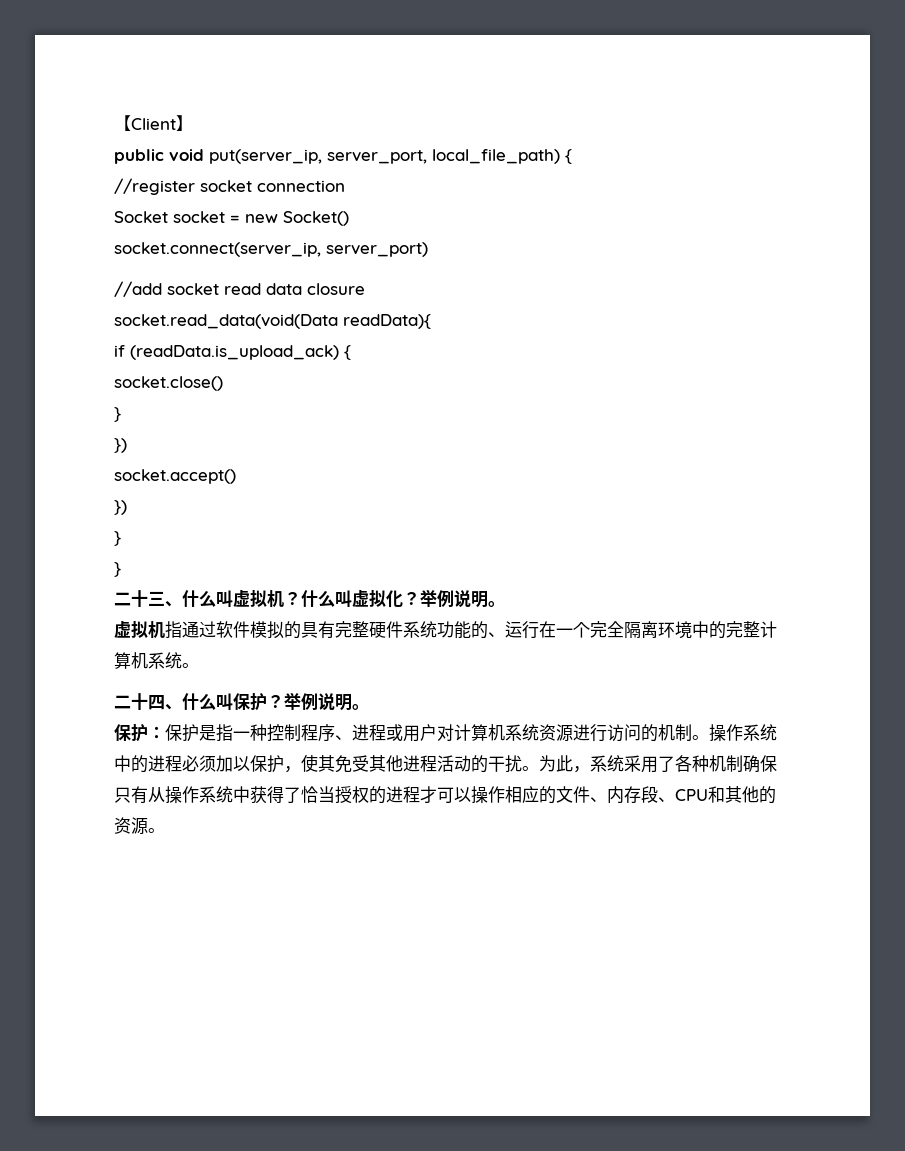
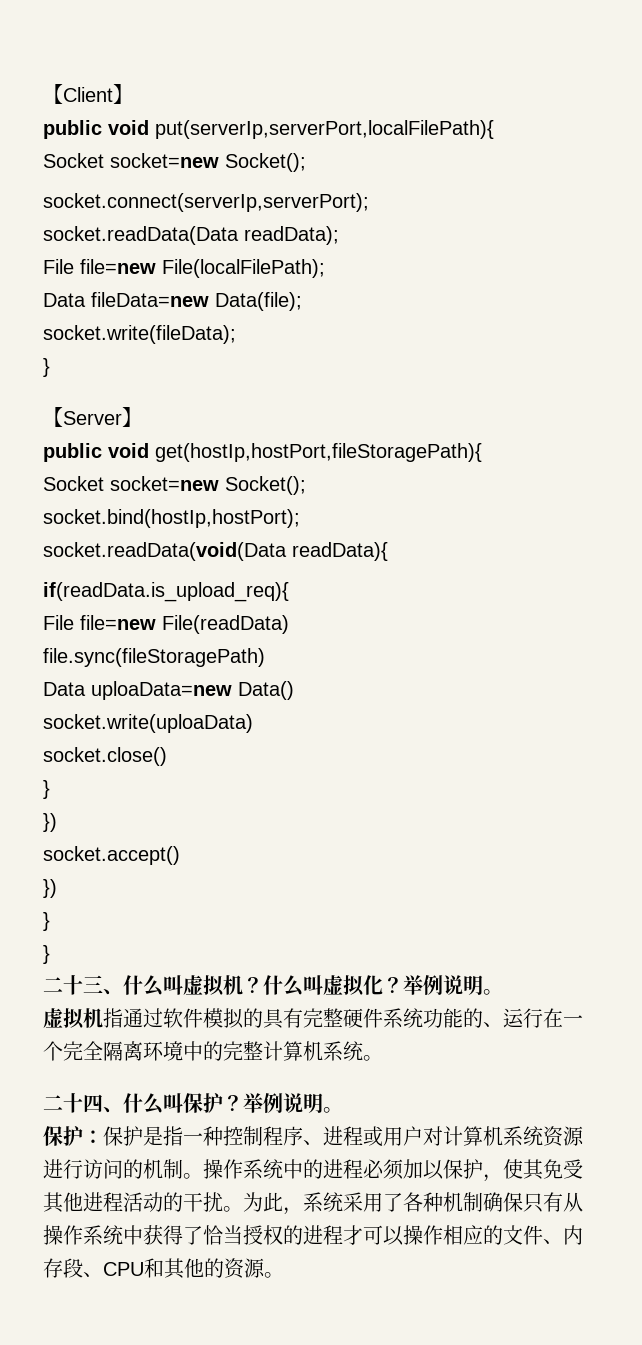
[209,149,572,164] [114,178,345,195] [114,211,349,226] [114,242,428,257] [114,281,365,297] [114,314,431,329] [114,345,351,360] put(server_ip, server_port, local_file_path) { // //register socket connection // Socket socket = new Socket() // socket.connect(server_ip, server_port) // //add socket read data closure // socket.read_data(void(Data readData){ // if (readData.is_upload_ack) { -> [155,120,494,139] [43,153,306,172] [43,193,369,212] [43,226,339,245] [43,259,325,278] [43,292,302,311] [43,325,236,344] [43,358,50,377] [43,407,142,427] [43,443,482,462] [43,476,306,495] [43,509,300,528] [43,542,388,561] [43,582,289,602] [43,615,289,634] [43,648,265,667] [43,681,294,700] [43,714,253,733] put(serverIp,serverPort,localFilePath){ // Socket socket=new Socket(); // socket.connect(serverIp,serverPort); // socket.readData(Data readData); // File file=new File(localFilePath); // Data fileData=new Data(file); // socket.write(fileData); // } // 【Server】 // public void get(hostIp,hostPort,fileStoragePath){ // Socket socket=new Socket(); // socket.bind(hostIp,hostPort); // socket.readData(void(Data readData){ // if(readData.is_upload_req){ // File file=new File(readData) // file.sync(fileStoragePath) // Data uploaData=new Data() // socket.write(uploaData)

